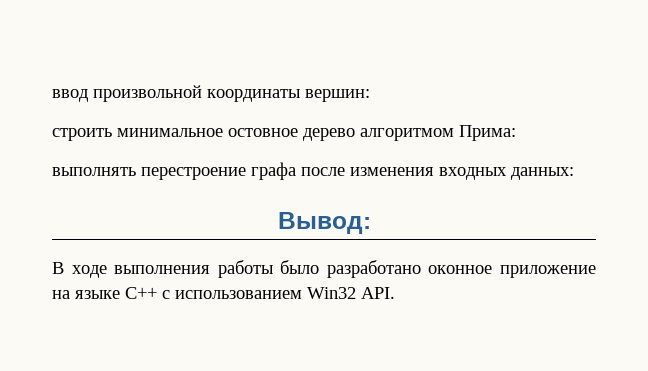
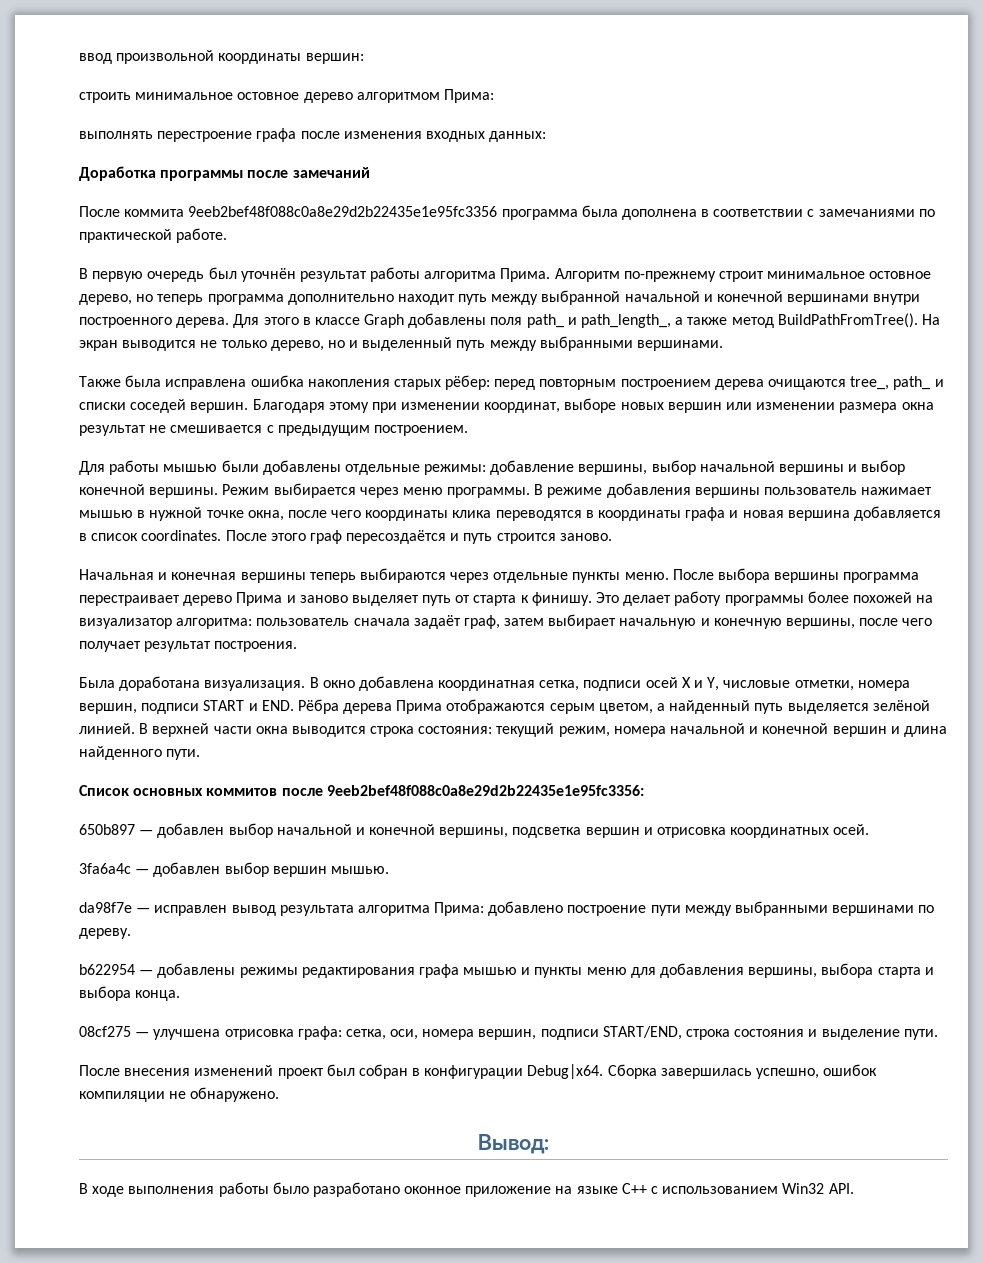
(574, 173) none -> [79,166,370,181] [79,205,935,220] [79,228,228,243] [79,267,932,282] [79,290,921,305] [79,313,940,328] [79,336,724,351] [79,375,944,390] [79,398,934,413] [79,425,468,436] [79,460,906,475] [79,483,933,498] [79,506,941,521] [79,530,612,544] [79,568,920,583] [79,591,934,606] [79,614,933,629] [79,641,298,652] [79,676,910,691] [79,699,930,714] [79,723,947,737] [79,746,201,760] [79,785,644,796] [79,823,870,838] [79,862,389,877] [79,901,935,916] [79,928,131,939] [79,963,934,978] [79,986,181,1001] [79,1026,938,1040] [79,1064,878,1079] [79,1087,280,1102] // Доработка программы после замечаний // После коммита 9eeb2bef48f088c0a8e29d2b22435e1e95fc3356 программа была дополнена в соответствии с замечаниями по практической работе. // В первую очередь был уточнён результат работы алгоритма Прима. Алгоритм по-прежнему строит минимальное остовное дерево, но теперь программа дополнительно находит путь между выбранной начальной и конечной вершинами внутри построенного дерева. Для этого в классе Graph добавлены поля path_ и path_length_, а также метод BuildPathFromTree(). На экран выводится не только дерево, но и выделенный путь между выбранными вершинами. // Также была исправлена ошибка накопления старых рёбер: перед повторным построением дерева очищаются tree_, path_ и списки соседей вершин. Благодаря этому при изменении координат, выборе новых вершин или изменении размера окна результат не смешивается с предыдущим построением. // Для работы мышью были добавлены отдельные режимы: добавление вершины, выбор начальной вершины и выбор конечной вершины. Режим выбирается через меню программы. В режиме добавления вершины пользователь нажимает мышью в нужной точке окна, после чего координаты клика переводятся в координаты графа и новая вершина добавляется в список coordinates. После этого граф пересоздаётся и путь строится заново. // Начальная и конечная вершины теперь выбираются через отдельные пункты меню. После выбора вершины программа перестраивает дерево Прима и заново выделяет путь от старта к финишу. Это делает работу программы более похожей на визуализатор алгоритма: пользователь сначала задаёт граф, затем выбирает начальную и конечную вершины, после чего получает результат построения. // Была доработана визуализация. В окно добавлена координатная сетка, подписи осей X и Y, числовые отметки, номера вершин, подписи START и END. Рёбра дерева Прима отображаются серым цветом, а найденный путь выделяется зелёной линией. В верхней части окна выводится строка состояния: текущий режим, номера начальной и конечной вершин и длина найденного пути. // Список основных коммитов после 9eeb2bef48f088c0a8e29d2b22435e1e95fc3356: // 650b897 — добавлен выбор начальной и конечной вершины, подсветка вершин и отрисовка координатных осей. // 3fa6a4c — добавлен выбор вершин мышью. // da98f7e — исправлен вывод результата алгоритма Прима: добавлено построение пути между выбранными вершинами по дереву. // b622954 — добавлены режимы редактирования графа мышью и пункты меню для добавления вершины, выбора старта и выбора конца. // 08cf275 — улучшена отрисовка графа: сетка, оси, номера вершин, подписи START/END, строка состояния и выделение пути. // После внесения изменений проект был собран в конфигурации Debug|x64. Сборка завершилась успешно, ошибок компиляции не обнаружено.

